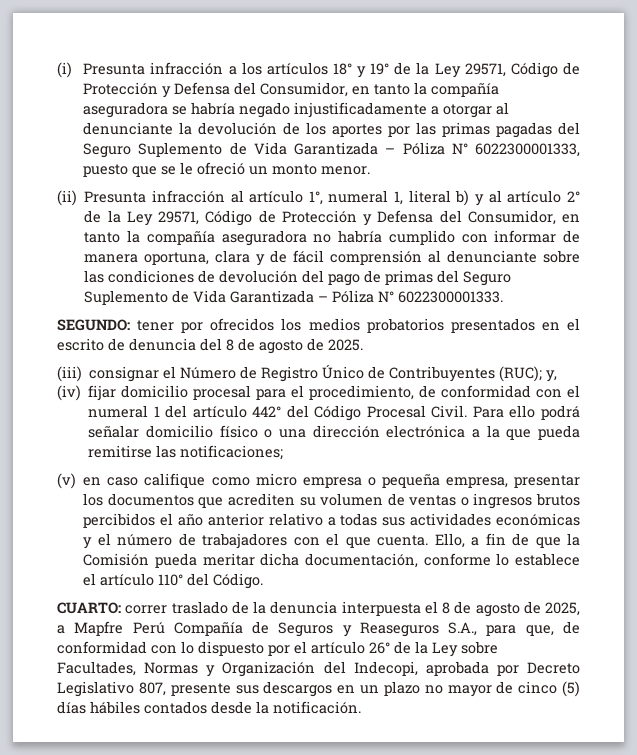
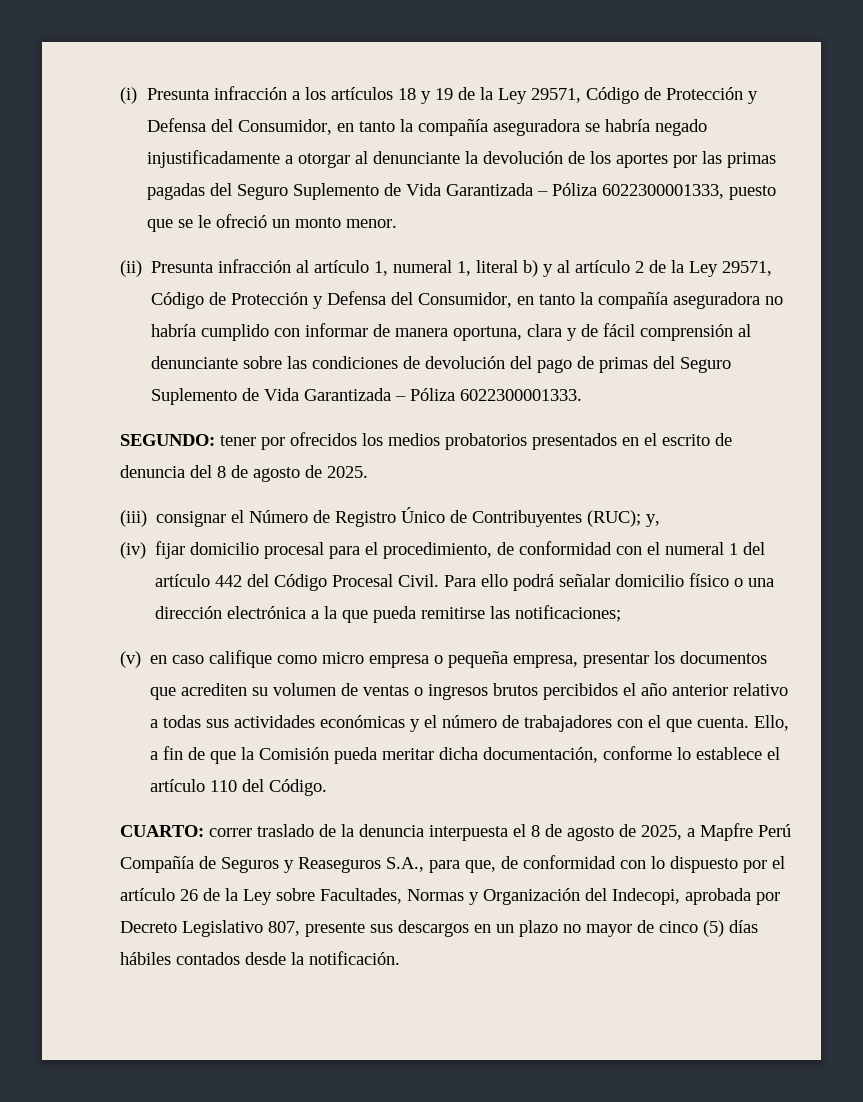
[332,63,390,78] 18° y 19° -> [398,88,454,104] 18 y 19
[451,143,468,154] N° -> (598, 189) none
[308,191,323,205] 1°, -> [374,261,389,276] 1,
[566,191,580,202] 2° -> [635,261,645,273] 2
[378,291,395,302] N° -> (456, 394) none
[252,406,282,417] 442° -> [215,575,243,587] 442
[158,574,184,586] 110° -> [210,780,238,792] 110
[369,642,390,654] 26° -> [180,889,198,901] 26

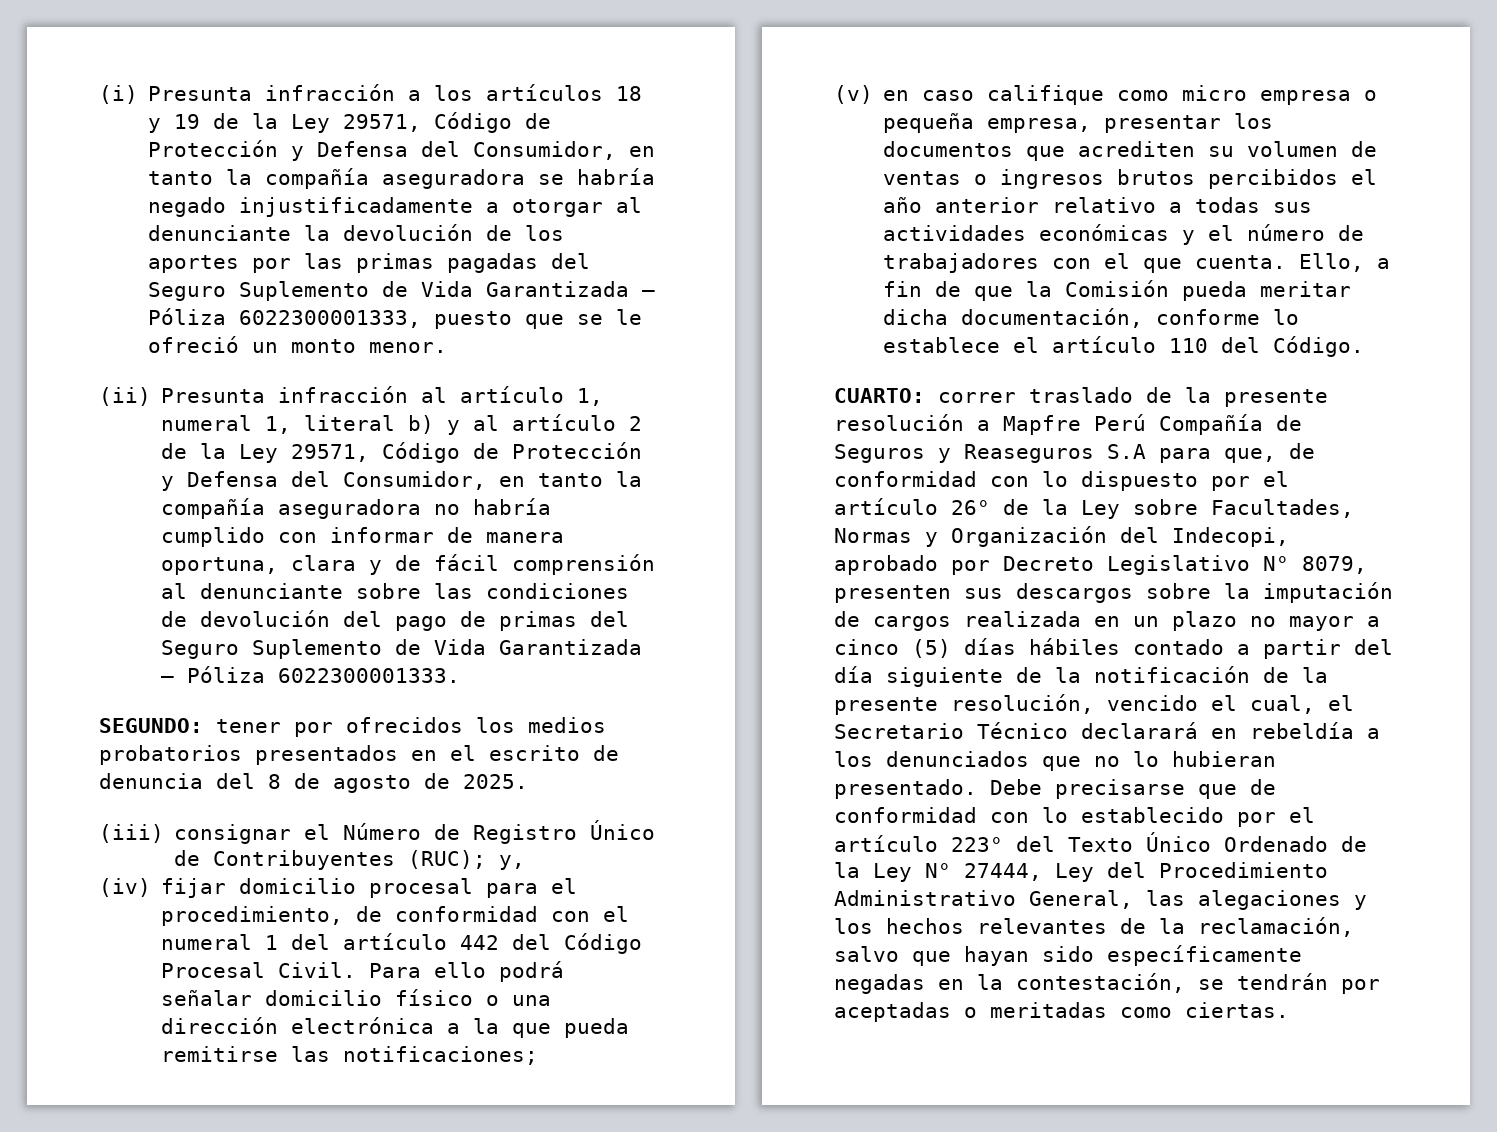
[359,824,682,841] denuncia interpuesta el 8 de agosto de 2025, -> [1224,389,1328,407] [834,414,964,431] presente resolución
[386,857,424,872] S.A., -> [1107,444,1146,459] S.A
[180,889,198,901] 26 -> [951,500,990,515] 26°
[685,888,751,905] aprobada -> [834,555,938,575] aprobado
[268,920,469,937] 807, presente sus descargos -> [1263,556,1367,574] [834,582,1393,603] [834,611,1081,631] N° 8079, presenten sus descargos sobre la imputación de cargos realizada
[637,920,654,933] de -> [1367,616,1380,627] a
[176,951,400,965] contados desde la notificación. -> [1133,639,1393,659] [834,666,1328,687] [834,694,1354,715] [834,722,1380,739] [834,751,1276,771] [834,779,1276,799] [834,807,1315,827] [834,832,1367,852] [834,862,1328,882] [834,890,1367,910] [834,917,1354,937] [834,945,1302,966] [834,973,1380,994] [834,1002,1289,1022] contado a partir del día siguiente de la notificación de la presente resolución, vencido el cual, el Secretario Técnico declarará en rebeldía a los denunciados que no lo hubieran presentado. Debe precisarse que de conformidad con lo establecido por el artículo 223° del Texto Único Ordenado de la Ley N° 27444, Ley del Procedimiento Administrativo General, las alegaciones y los hechos relevantes de la reclamación, salvo que hayan sido específicamente negadas en la contestación, se tendrán por aceptadas o meritadas como ciertas.

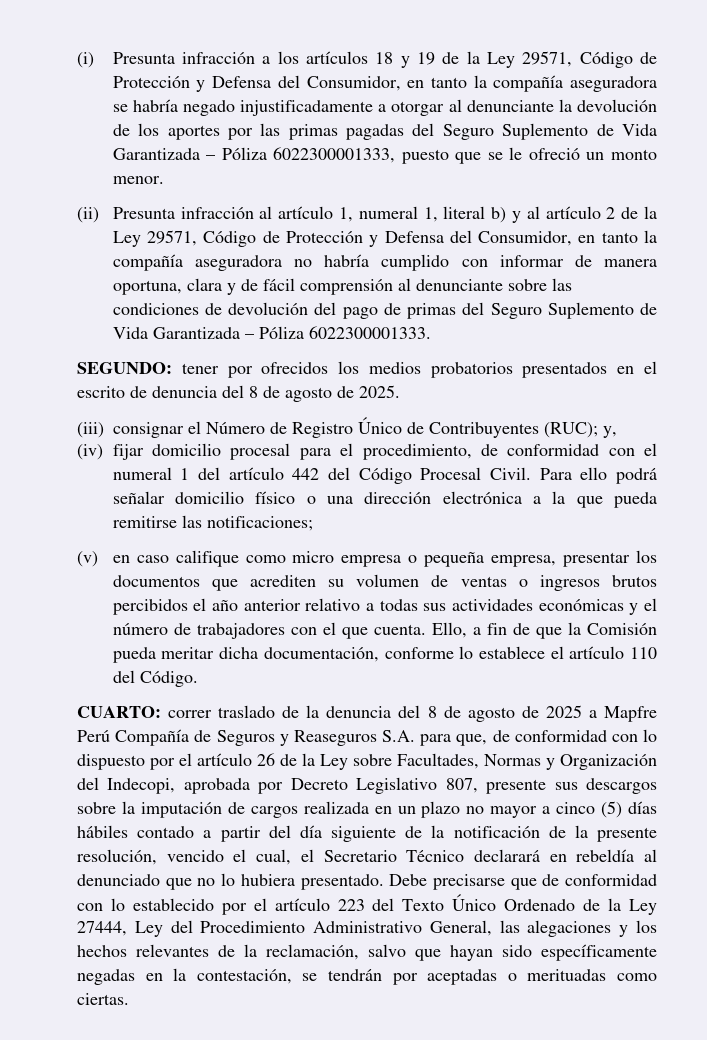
[1224,389,1328,407] [834,414,964,431] presente resolución -> [326,705,582,722] denuncia del 8 de agosto de 2025
[1107,444,1146,459] S.A -> [381,730,415,742] S.A.
[951,500,990,515] 26° -> [257,753,275,766] 26
[834,555,938,575] aprobado -> [183,778,250,794] aprobada
[1263,556,1367,574] [834,585,951,603] N° 8079, presenten -> [445,778,547,794] 807, presente
[1367,728,1380,739] [834,751,1029,767] a los denunciados -> [644,849,657,862] [77,874,160,886] al denunciado
[1172,751,1276,767] hubieran -> [240,874,295,886] hubiera
[951,837,1003,852] 223° -> [337,899,365,911] 223
[925,863,951,878] N° -> (657, 907) none
[990,1002,1107,1018] meritadas -> [527,969,607,981] merituadas

